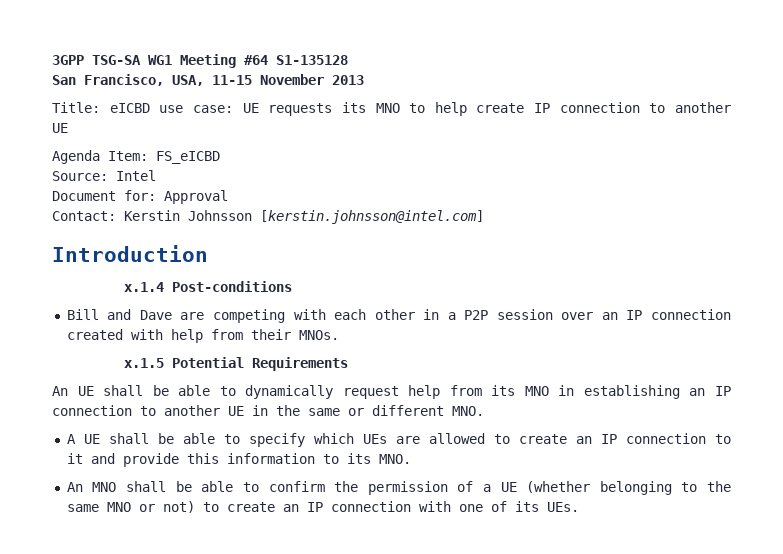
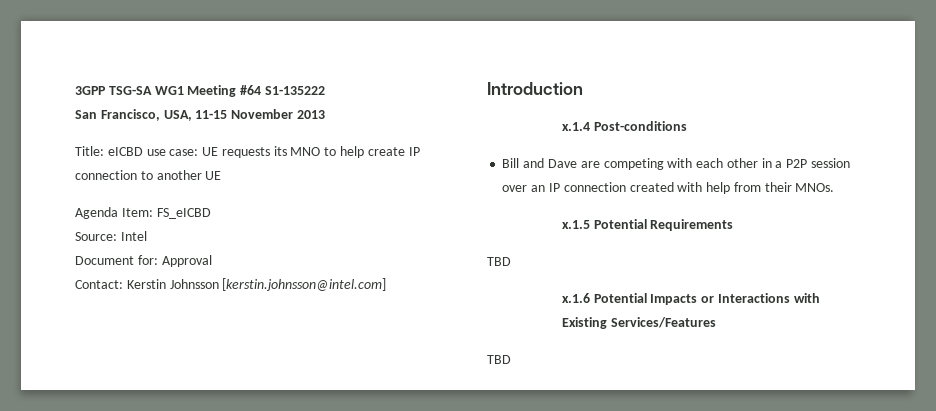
[276,55,348,65] S1-135128 -> [264,86,325,95] S1-135222
[52,385,731,399] [52,405,484,416] [66,433,731,447] [66,453,411,467] [66,481,732,495] [66,501,579,513] An UE shall be able to dynamically request help from its MNO in establishing an IP connection to another UE in the same or different MNO. // A UE shall be able to specify which UEs are allowed to create an IP connection to it and provide this information to its MNO. // An MNO shall be able to confirm the permission of a UE (whether belonging to the same MNO or not) to create an IP connection with one of its UEs. -> [487,257,511,266] [561,293,820,305] [561,317,716,329] [487,355,511,364] TBD // x.1.6 Potential Impacts or Interactions with Existing Services/Features // TBD

